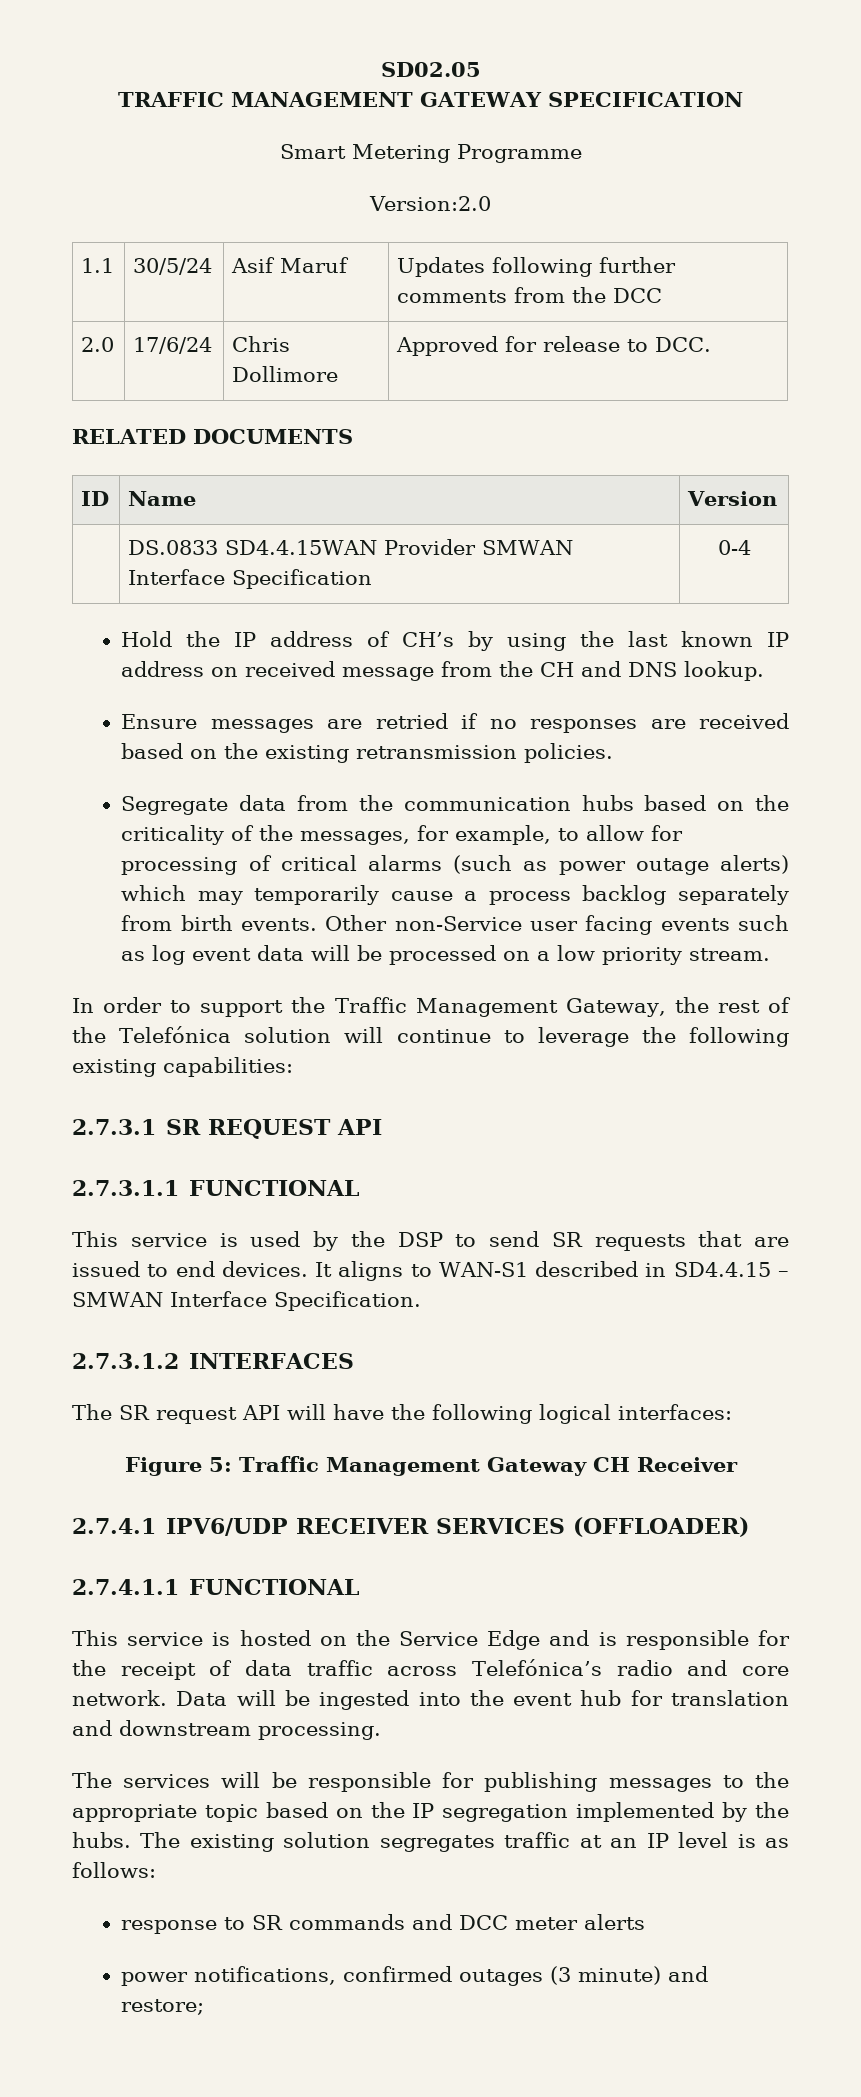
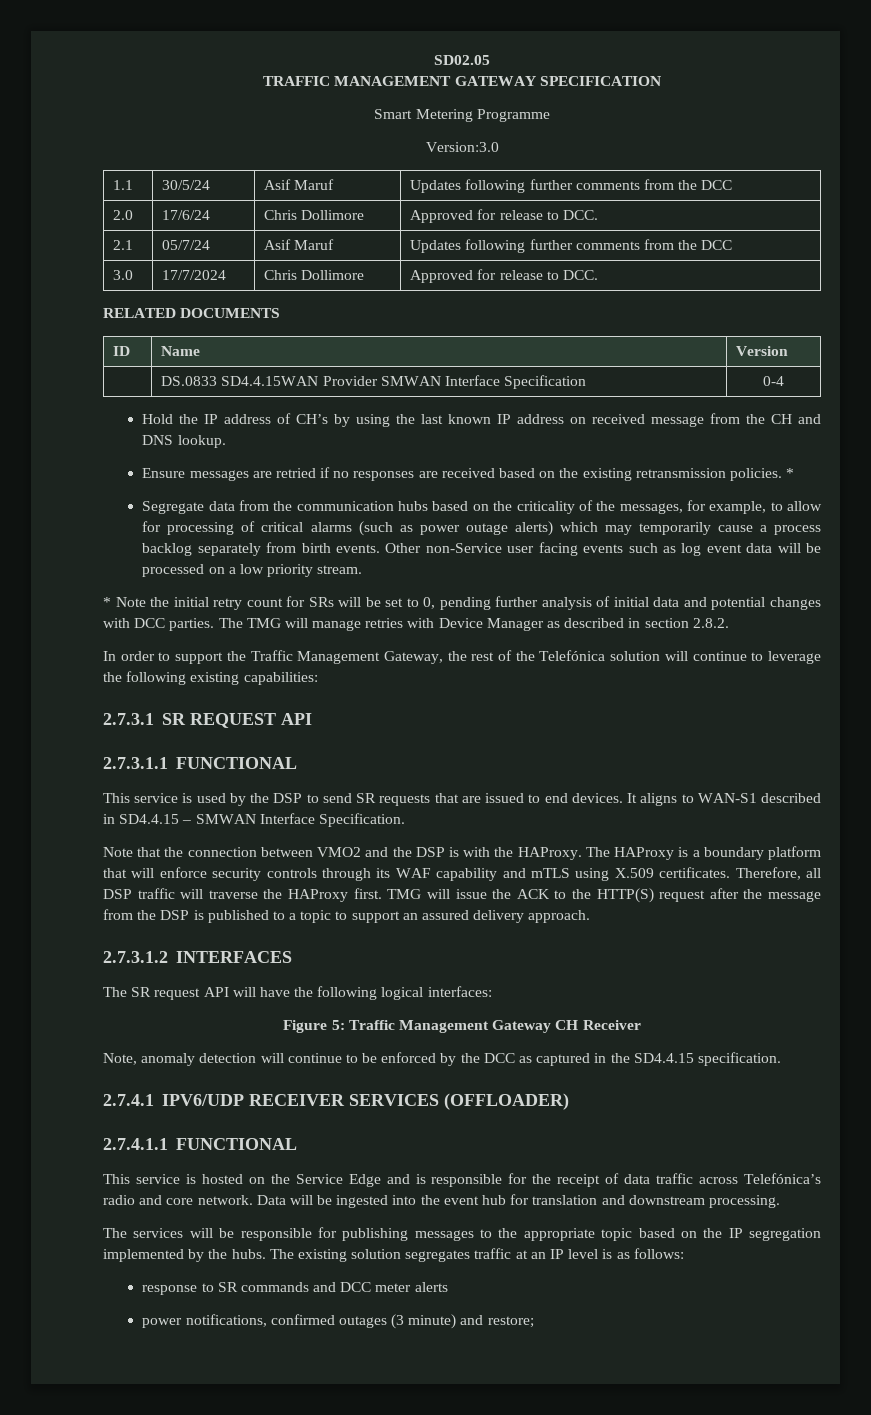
[368,196,492,211] Version:2.0 -> [425,142,499,152] Version:3.0
(712, 344) none -> [113,240,134,250] [162,240,211,250] [264,239,335,250] [410,239,733,253] [113,270,134,280] [162,270,227,280] [264,270,365,280] [410,269,598,283] // 2.1 | 05/7/24 | Asif Maruf | Updates following further comments from the DCC // 3.0 | 17/7/2024 | Chris Dollimore | Approved for release to DCC.
(614, 753) none -> [786,468,795,478] *
(771, 954) none -> [103,596,821,610] [103,618,729,631] // * Note the initial retry count for SRs will be set to 0, pending further analysis of initial data and potential changes with DCC parties. The TMG will manage retries with Device Manager as described in section 2.8.2.
(421, 1301) none -> [103,846,821,860] [103,867,821,881] [103,888,821,903] [103,909,591,923] // Note that the connection between VMO2 and the DSP is with the HAProxy. The HAProxy is a boundary platform that will enforce security controls through its WAF capability and mTLS using X.509 certificates. Therefore, all DSP traffic will traverse the HAProxy first. TMG will issue the ACK to the HTTP(S) request after the message from the DSP is published to a topic to support an assured delivery approach.
(738, 1464) none -> [103,1052,781,1066] // Note, anomaly detection will continue to be enforced by the DCC as captured in the SD4.4.15 specification.

